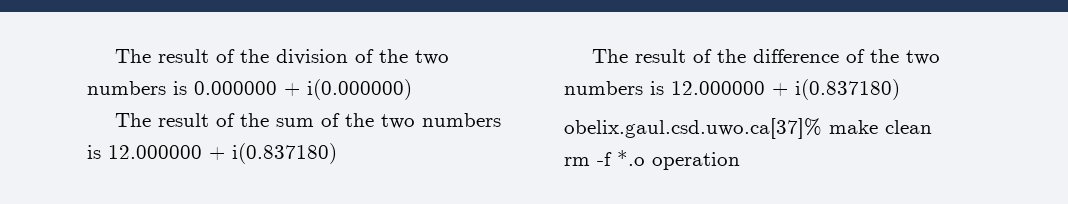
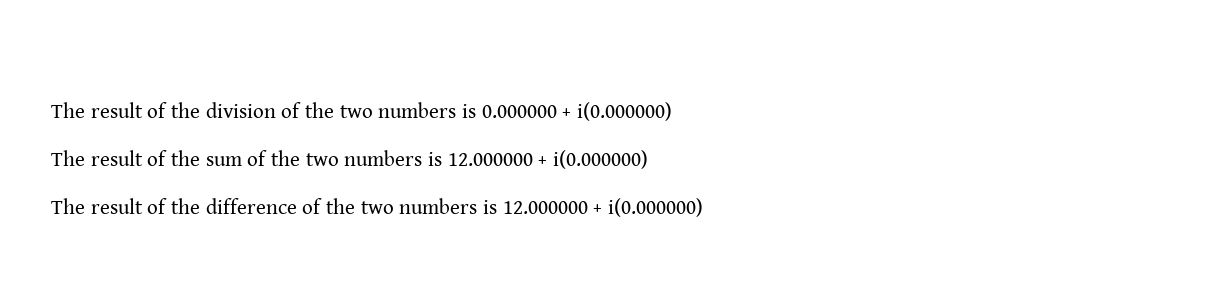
[232,143,337,164] i(0.837180) -> [553,150,649,169] i(0.000000)
[795,79,900,100] [564,118,932,139] [564,150,740,170] i(0.837180) // obelix.gaul.csd.uwo.ca[37]% make clean // rm -f *.o operation -> [608,198,704,217] i(0.000000)

